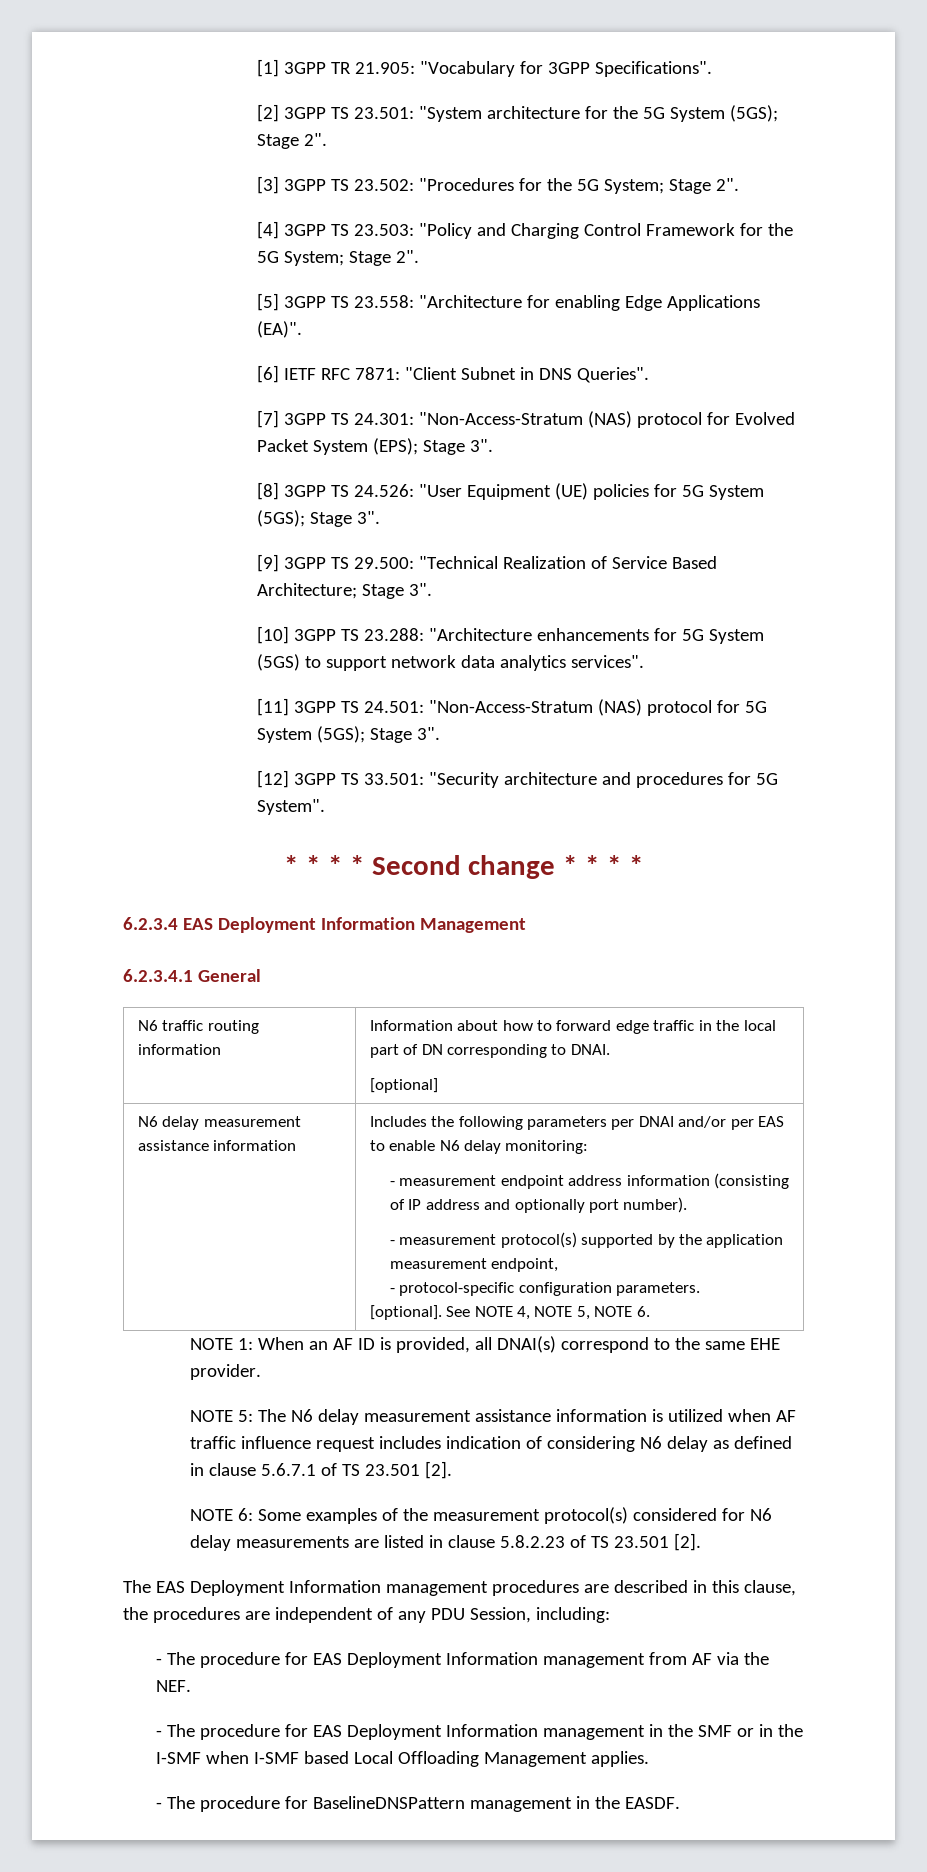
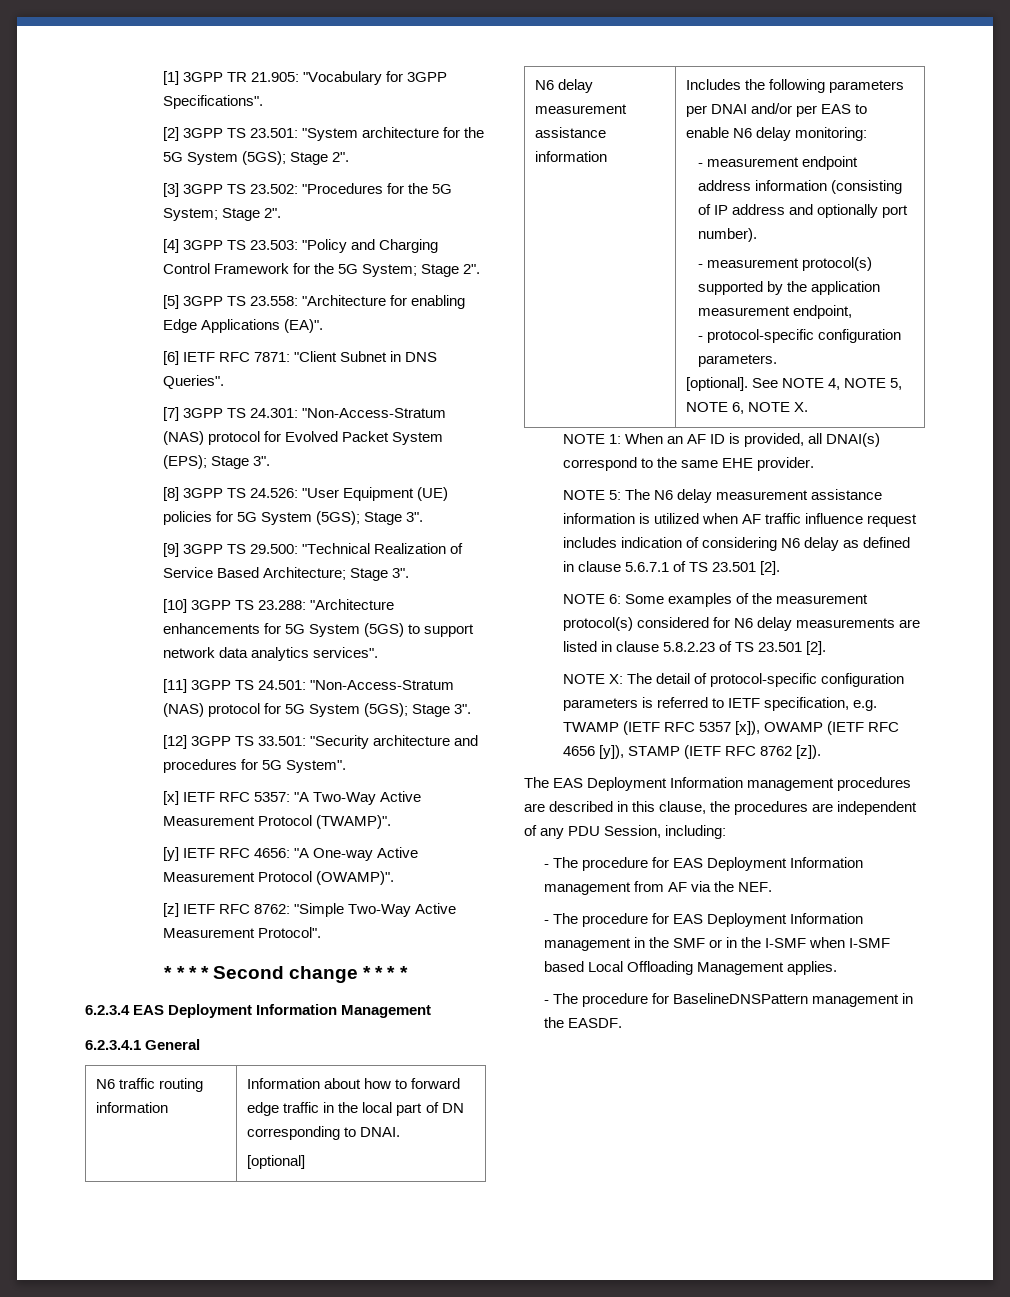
(325, 807) none -> [163,791,422,805] [163,815,392,829] [163,847,419,861] [163,871,395,885] [163,903,457,917] [163,927,322,938] // [x] IETF RFC 5357: "A Two-Way Active Measurement Protocol (TWAMP)". // [y] IETF RFC 4656: "A One-way Active Measurement Protocol (OWAMP)". // [z] IETF RFC 8762: "Simple Two-Way Active Measurement Protocol".
[636,1306,650,1317] 6. -> [732,402,809,414] 6, NOTE X.
(701, 1542) none -> [563,673,905,687] [563,697,878,711] [563,721,900,735] [563,745,822,759] // NOTE X: The detail of protocol-specific configuration parameters is referred to IETF specification, e.g. TWAMP (IETF RFC 5357 [x]), OWAMP (IETF RFC 4656 [y]), STAMP (IETF RFC 8762 [z]).

